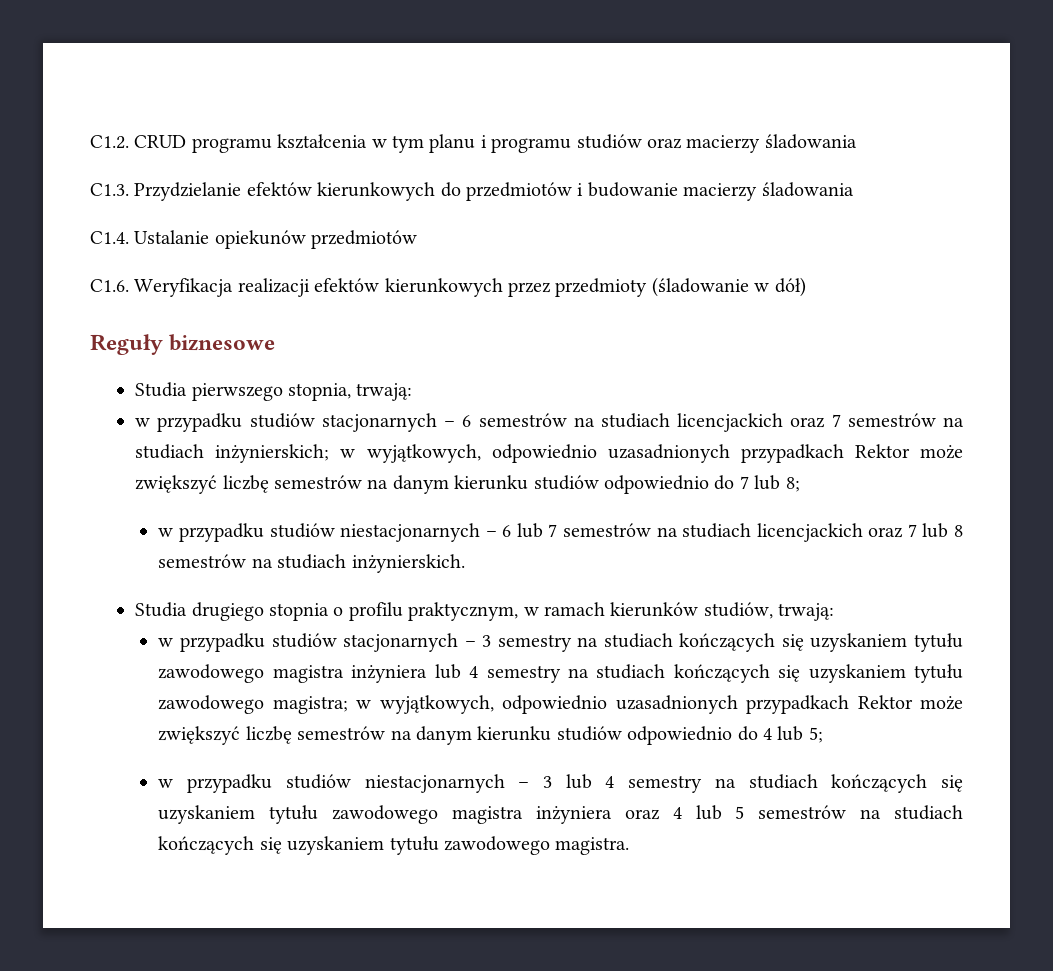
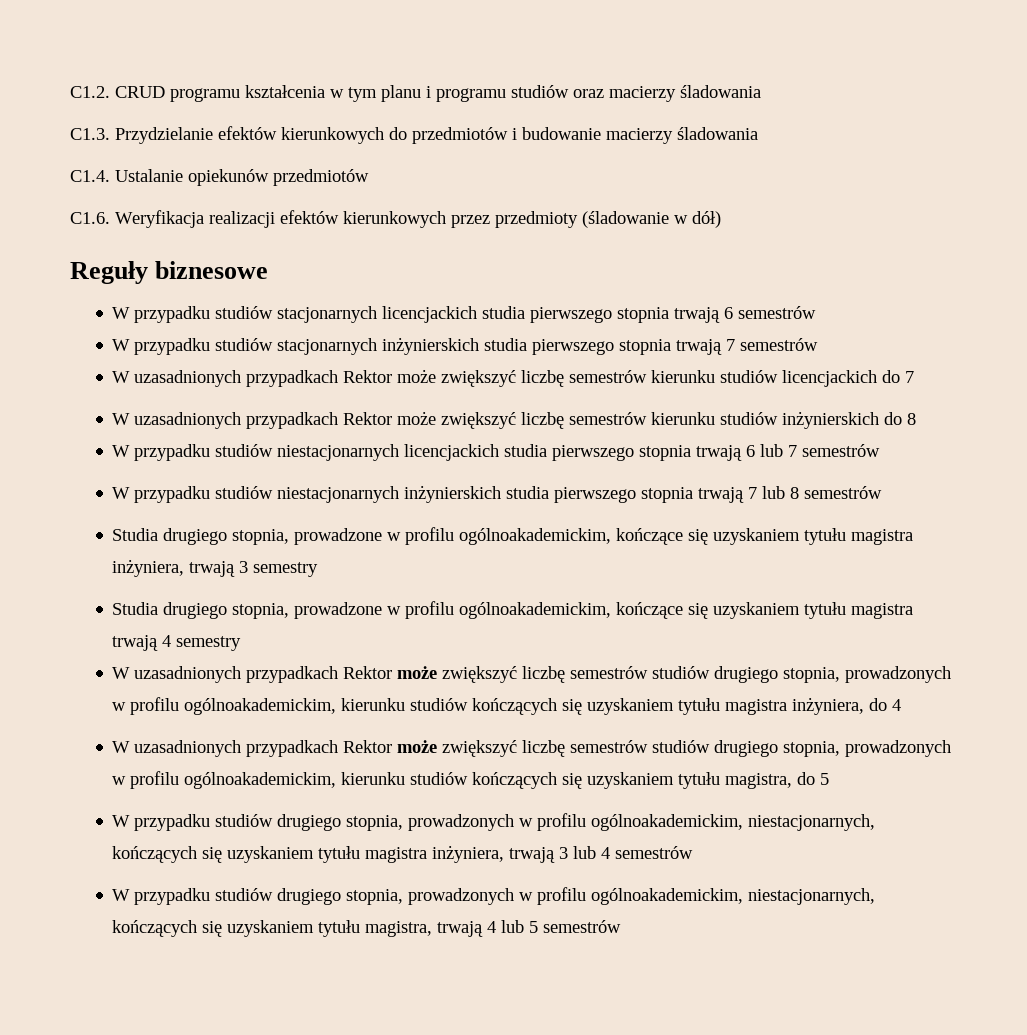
[135,382,413,401] [135,413,965,432] [135,444,963,463] [135,475,710,494] Studia pierwszego stopnia, trwają: // w przypadku studiów stacjonarnych – 6 semestrów na studiach licencjackich oraz 7 semestrów na studiach inżynierskich; w wyjątkowych, odpowiednio uzasadnionych przypadkach Rektor może zwiększyć liczbę semestrów na danym kierunku studiów odpowiednio -> [112,306,817,323] [112,337,819,355] [112,369,878,387] W przypadku studiów stacjonarnych licencjackich studia pierwszego stopnia trwają 6 semestrów // W przypadku studiów stacjonarnych inżynierskich studia pierwszego stopnia trwają 7 semestrów // W uzasadnionych przypadkach Rektor może zwiększyć liczbę semestrów kierunku studiów licencjackich
[754,475,800,492] [158,523,964,542] [158,554,465,573] [135,602,835,621] [158,633,963,652] [158,664,964,683] [158,695,963,714] [158,726,823,745] [158,774,963,793] [158,805,963,824] [158,836,630,855] lub 8; // w przypadku studiów niestacjonarnych – 6 lub 7 semestrów na studiach licencjackich oraz 7 lub 8 semestrów na studiach inżynierskich. // Studia drugiego stopnia o profilu praktycznym, w ramach kierunków studiów, trwają: // w przypadku studiów stacjonarnych – 3 semestry na studiach kończących się uzyskaniem tytułu zawodowego magistra inżyniera lub 4 semestry na studiach kończących się uzyskaniem tytułu zawodowego magistra; w wyjątkowych, odpowiednio uzasadnionych przypadkach Rektor może zwiększyć liczbę semestrów na danym kierunku studiów odpowiednio do 4 lub 5; // w przypadku studiów niestacjonarnych – 3 lub 4 semestry na studiach kończących się uzyskaniem tytułu zawodowego magistra inżyniera oraz 4 lub 5 semestrów na studiach kończących się uzyskaniem tytułu zawodowego magistra. -> [112,411,917,429] [112,444,881,461] [112,485,883,503] [112,527,914,545] [112,559,319,577] [112,601,914,619] [112,635,242,651] [112,666,952,683] [112,697,902,715] [112,740,952,757] [112,771,830,789] [112,813,876,831] [112,845,694,863] [112,887,876,905] [112,920,622,937] // W uzasadnionych przypadkach Rektor może zwiększyć liczbę semestrów kierunku studiów inżynierskich do 8 // W przypadku studiów niestacjonarnych licencjackich studia pierwszego stopnia trwają 6 lub 7 semestrów // W przypadku studiów niestacjonarnych inżynierskich studia pierwszego stopnia trwają 7 lub 8 semestrów // Studia drugiego stopnia, prowadzone w profilu ogólnoakademickim, kończące się uzyskaniem tytułu magistra inżyniera, trwają 3 semestry // Studia drugiego stopnia, prowadzone w profilu ogólnoakademickim, kończące się uzyskaniem tytułu magistra trwają 4 semestry // W uzasadnionych przypadkach Rektor może zwiększyć liczbę semestrów studiów drugiego stopnia, prowadzonych w profilu ogólnoakademickim, kierunku studiów kończących się uzyskaniem tytułu magistra inżyniera, do 4 // W uzasadnionych przypadkach Rektor może zwiększyć liczbę semestrów studiów drugiego stopnia, prowadzonych w profilu ogólnoakademickim, kierunku studiów kończących się uzyskaniem tytułu magistra, do 5 // W przypadku studiów drugiego stopnia, prowadzonych w profilu ogólnoakademickim, niestacjonarnych, kończących się uzyskaniem tytułu magistra inżyniera, trwają 3 lub 4 semestrów // W przypadku studiów drugiego stopnia, prowadzonych w profilu ogólnoakademickim, niestacjonarnych, kończących się uzyskaniem tytułu magistra, trwają 4 lub 5 semestrów

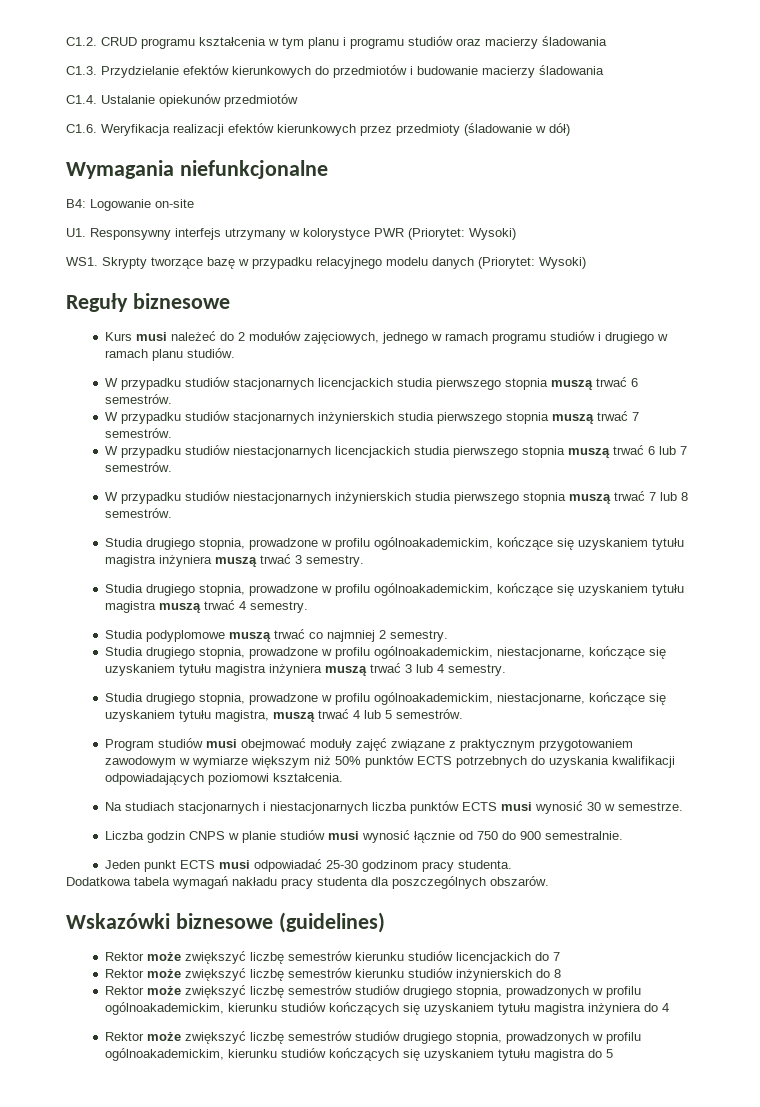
[70,261,269,284] Reguły biznesowe -> [66,160,328,179] [66,199,194,211] [66,228,516,240] [66,257,586,269] [66,293,230,312] [104,331,668,344] [104,348,235,361] Wymagania niefunkcjonalne // B4: Logowanie on-site // U1. Responsywny interfejs utrzymany w kolorystyce PWR (Priorytet: Wysoki) // WS1. Skrypty tworzące bazę w przypadku relacyjnego modelu danych (Priorytet: Wysoki) // Reguły biznesowe // Kurs musi należeć do 2 modułów zajęciowych, jednego w ramach programu studiów i drugiego w ramach planu studiów.
[674,306,817,323] trwają 6 semestrów -> [550,377,638,390] [104,394,172,404] muszą trwać 6 semestrów.
[676,338,819,355] [112,369,915,387] [112,411,917,429] trwają 7 semestrów // W uzasadnionych przypadkach Rektor może zwiększyć liczbę semestrów kierunku studiów licencjackich do 7 // W uzasadnionych przypadkach Rektor może zwiększyć liczbę semestrów kierunku studiów inżynierskich do 8 -> [551,411,639,424] [104,428,172,438] muszą trwać 7 semestrów.
[696,445,743,461] trwają -> [567,445,644,458] muszą trwać
[802,444,881,457] semestrów -> [104,462,172,472] semestrów.
[698,487,745,503] trwają -> [568,491,645,504] muszą trwać
[804,486,883,499] semestrów -> [104,508,172,518] semestrów.
[112,559,319,577] inżyniera, trwają 3 semestry -> [158,554,364,567] inżyniera muszą trwać 3 semestry.
[112,635,242,651] [112,666,339,683] trwają 4 semestry // W uzasadnionych przypadkach -> [158,600,308,613] [104,629,448,642] [104,646,666,659] [104,663,506,676] [104,692,666,705] [104,709,463,722] [104,738,633,751] [104,755,675,768] [104,773,343,785] [104,801,683,814] [104,830,623,843] [104,859,512,872] [66,876,549,889] [66,912,385,933] [104,951,560,964] [104,968,561,981] muszą trwać 4 semestry. // Studia podyplomowe muszą trwać co najmniej 2 semestry. // Studia drugiego stopnia, prowadzone w profilu ogólnoakademickim, niestacjonarne, kończące się uzyskaniem tytułu magistra inżyniera muszą trwać 3 lub 4 semestry. // Studia drugiego stopnia, prowadzone w profilu ogólnoakademickim, niestacjonarne, kończące się uzyskaniem tytułu magistra, muszą trwać 4 lub 5 semestrów. // Program studiów musi obejmować moduły zajęć związane z praktycznym przygotowaniem zawodowym w wymiarze większym niż 50% punktów ECTS potrzebnych do uzyskania kwalifikacji odpowiadających poziomowi kształcenia. // Na studiach stacjonarnych i niestacjonarnych liczba punktów ECTS musi wynosić 30 w semestrze. // Liczba godzin CNPS w planie studiów musi wynosić łącznie od 750 do 900 semestralnie. // Jeden punkt ECTS musi odpowiadać 25-30 godzinom pracy studenta. // Dodatkowa tabela wymagań nakładu pracy studenta dla poszczególnych obszarów. // Wskazówki biznesowe (guidelines) // Rektor może zwiększyć liczbę semestrów kierunku studiów licencjackich do 7 // Rektor może zwiększyć liczbę semestrów kierunku studiów inżynierskich do 8 //
[792,697,865,715] inżyniera, -> [587,1003,641,1015] inżyniera
[112,740,339,757] W uzasadnionych przypadkach -> (669, 1007) none
[725,773,793,789] magistra, -> [533,1049,585,1061] magistra
[112,813,876,831] [112,845,694,863] [112,887,876,905] [112,920,622,937] // W przypadku studiów drugiego stopnia, prowadzonych w profilu ogólnoakademickim, niestacjonarnych, kończących się uzyskaniem tytułu magistra inżyniera, trwają 3 lub 4 semestrów // W przypadku studiów drugiego stopnia, prowadzonych w profilu ogólnoakademickim, niestacjonarnych, kończących się uzyskaniem tytułu magistra, trwają 4 lub 5 semestrów -> (613, 1053) none

